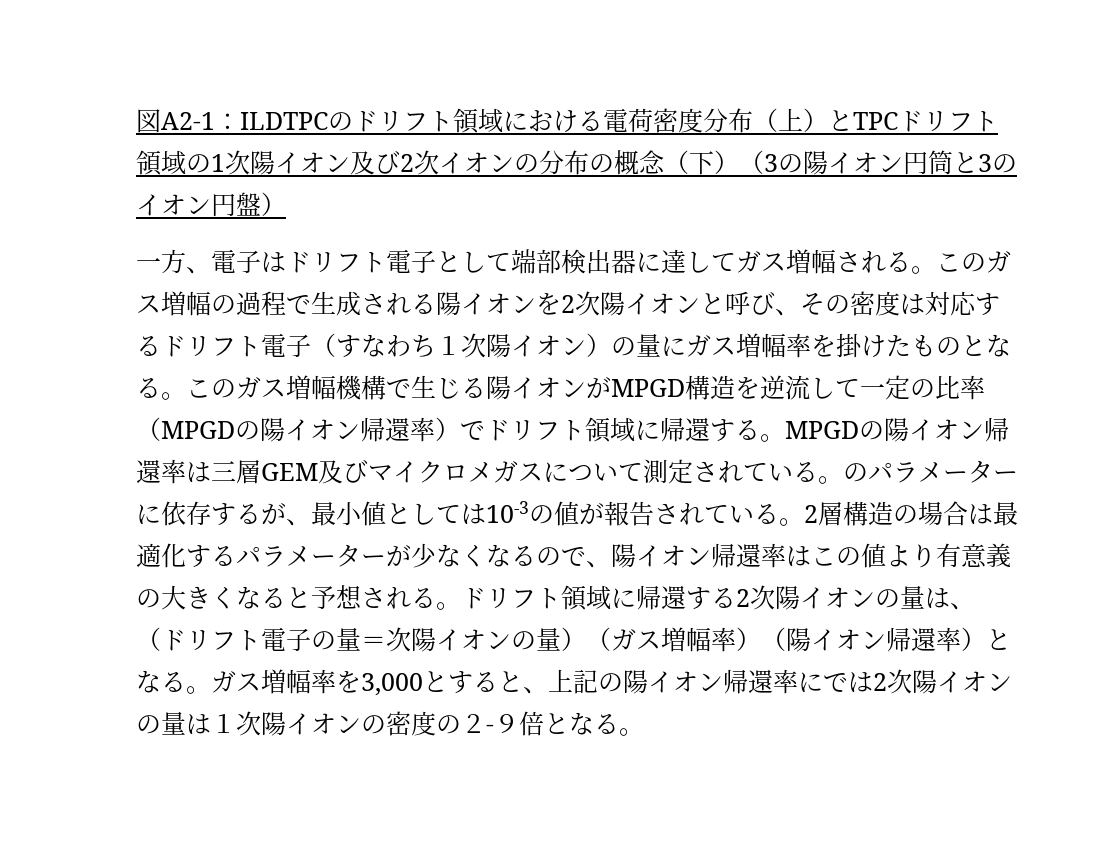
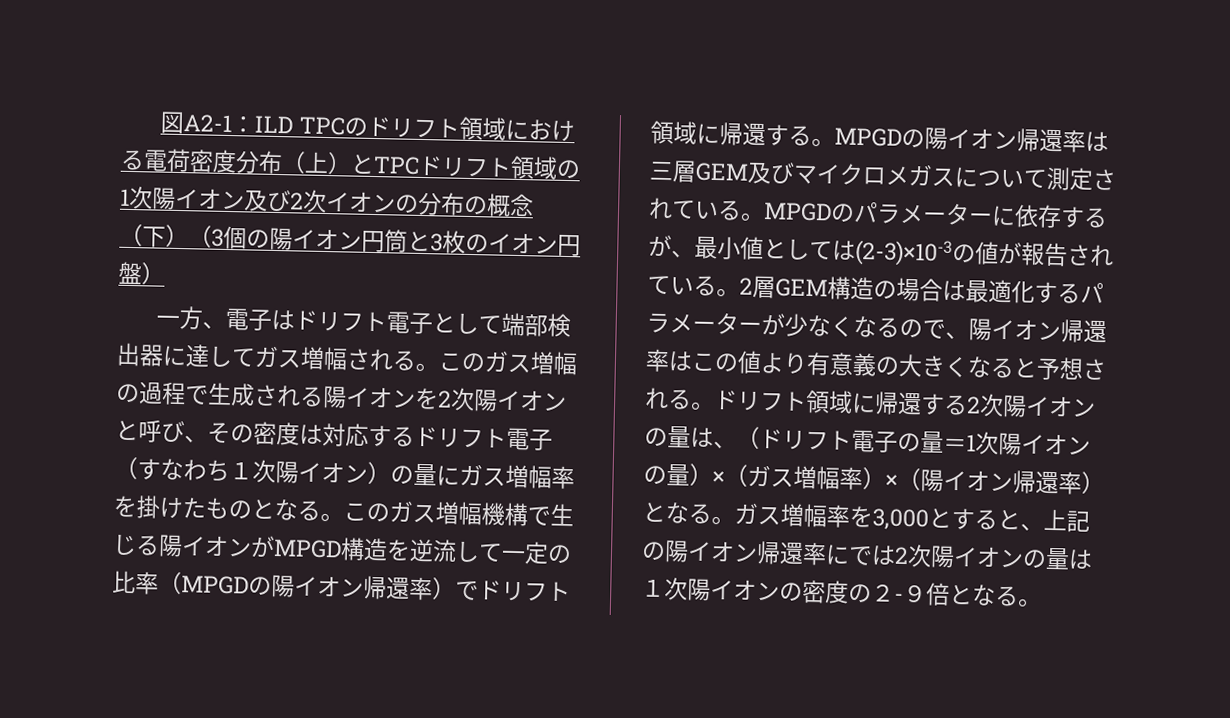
[240,112,328,130] ILDTPC -> [254,115,345,136] ILD TPC
(778, 163) none -> [223,225,247,250] 個
(992, 163) none -> [442,230,466,254] 枚
(843, 480) none -> [763,202,832,222] MPGD
[486,501,529,523] 10-3 -> [854,238,953,267] (2-3)×10-3
(843, 513) none -> [775,278,828,298] GEM
(386, 642) none -> [966,434,976,452] 1
(586, 639) none -> [712,471,725,485] ×
(761, 639) none -> [885,474,898,488] ×

